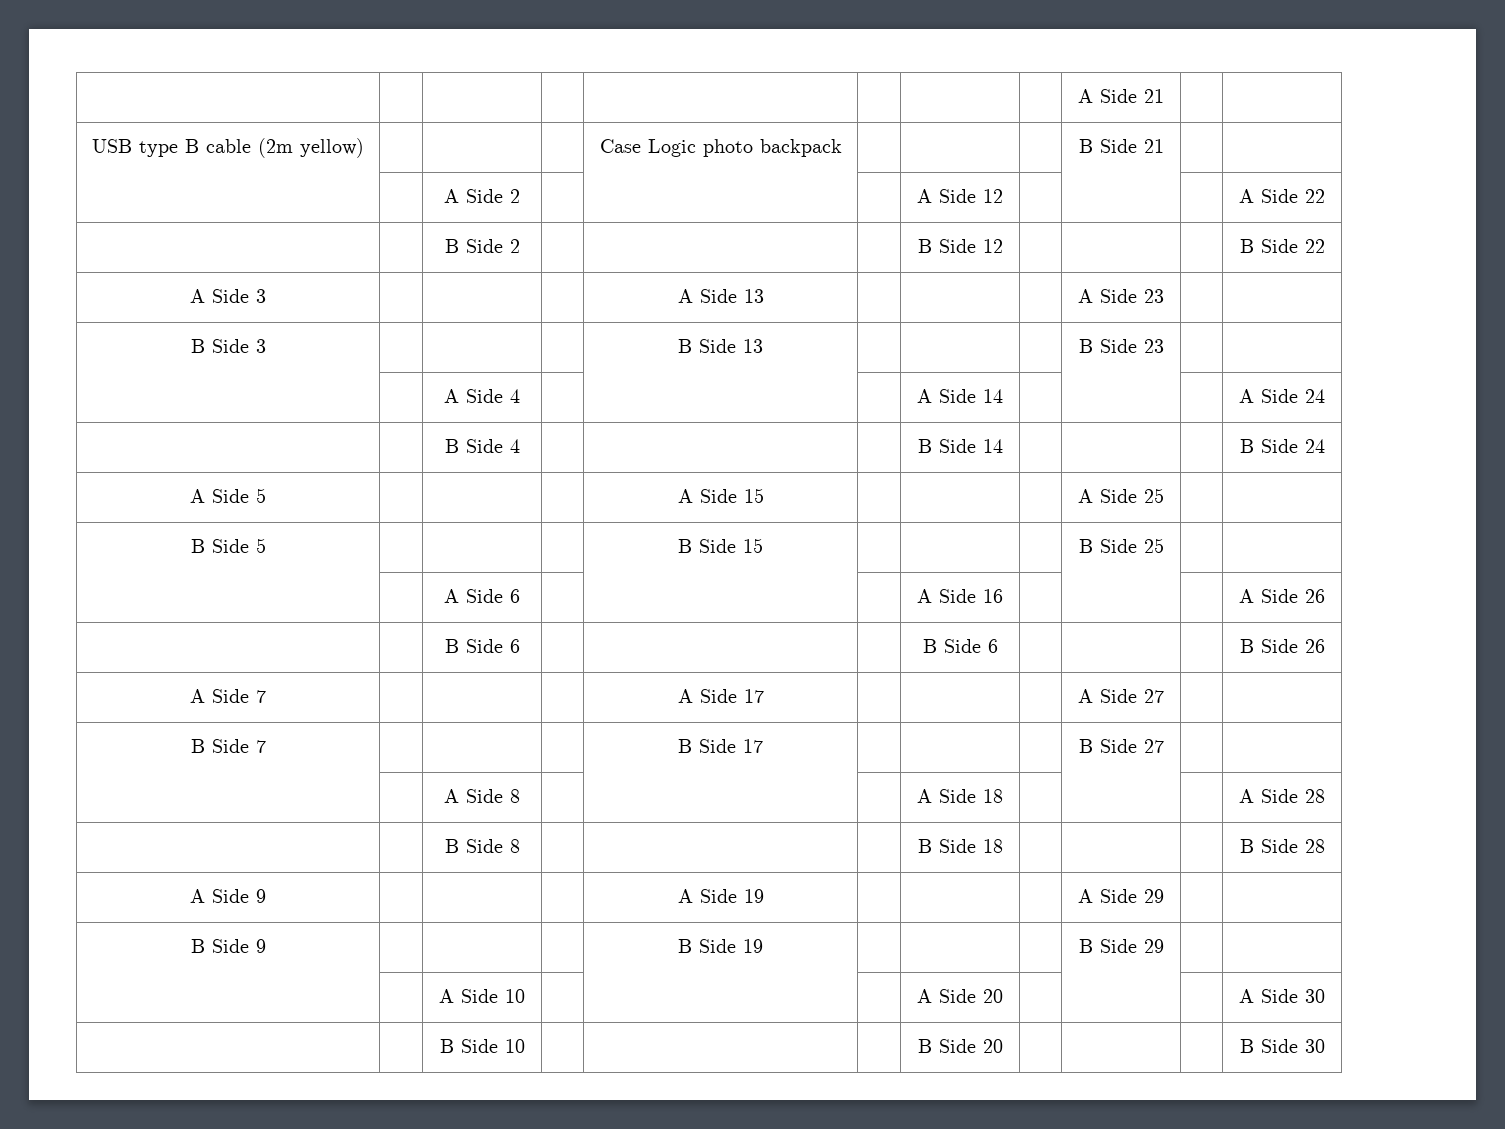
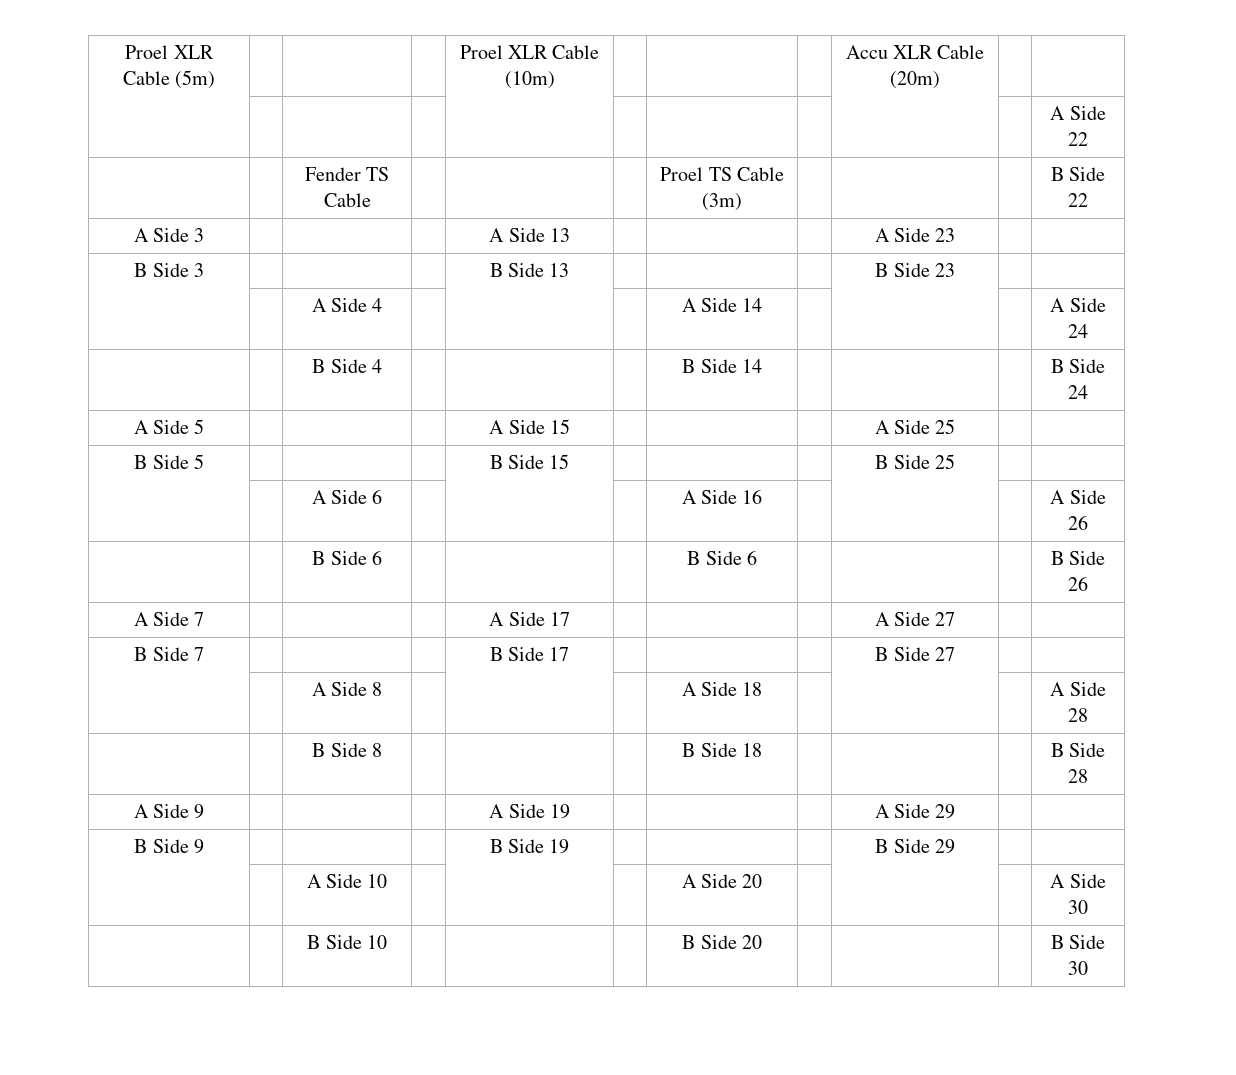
[1078,89,1164,103] [92,138,364,158] [599,139,842,157] [1078,139,1164,153] [444,189,520,203] [917,189,1003,203] [1239,189,1325,203] [444,239,520,253] [917,239,1003,253] | | | | | | | | A Side 21 | | // USB type B cable (2m yellow) | | | | Case Logic photo backpack | | | | B Side 21 | | // | | A Side 2 | | | | A Side 12 | | | | A Side 22 // | | B Side 2 | | | | B Side 12 -> [125,45,214,59] [122,70,216,89] [459,45,600,59] [504,71,555,89] [845,45,985,59] [890,71,940,89] [1050,106,1106,120] [1068,132,1088,146] [304,167,390,181] [323,193,371,207] [660,167,784,181] [702,193,742,211] Proel XLR Cable (5m) | | | | Proel XLR Cable (10m) | | | | Accu XLR Cable (20m) | | // | | | | | | | | | | A Side 22 // | | Fender TS Cable | | | | Proel TS Cable (3m)

